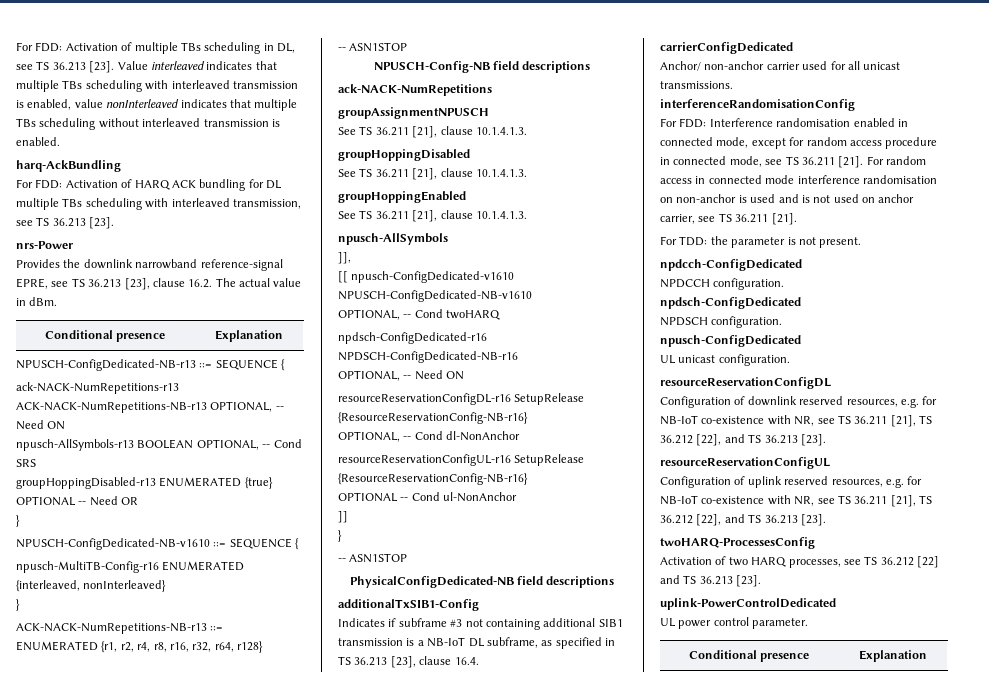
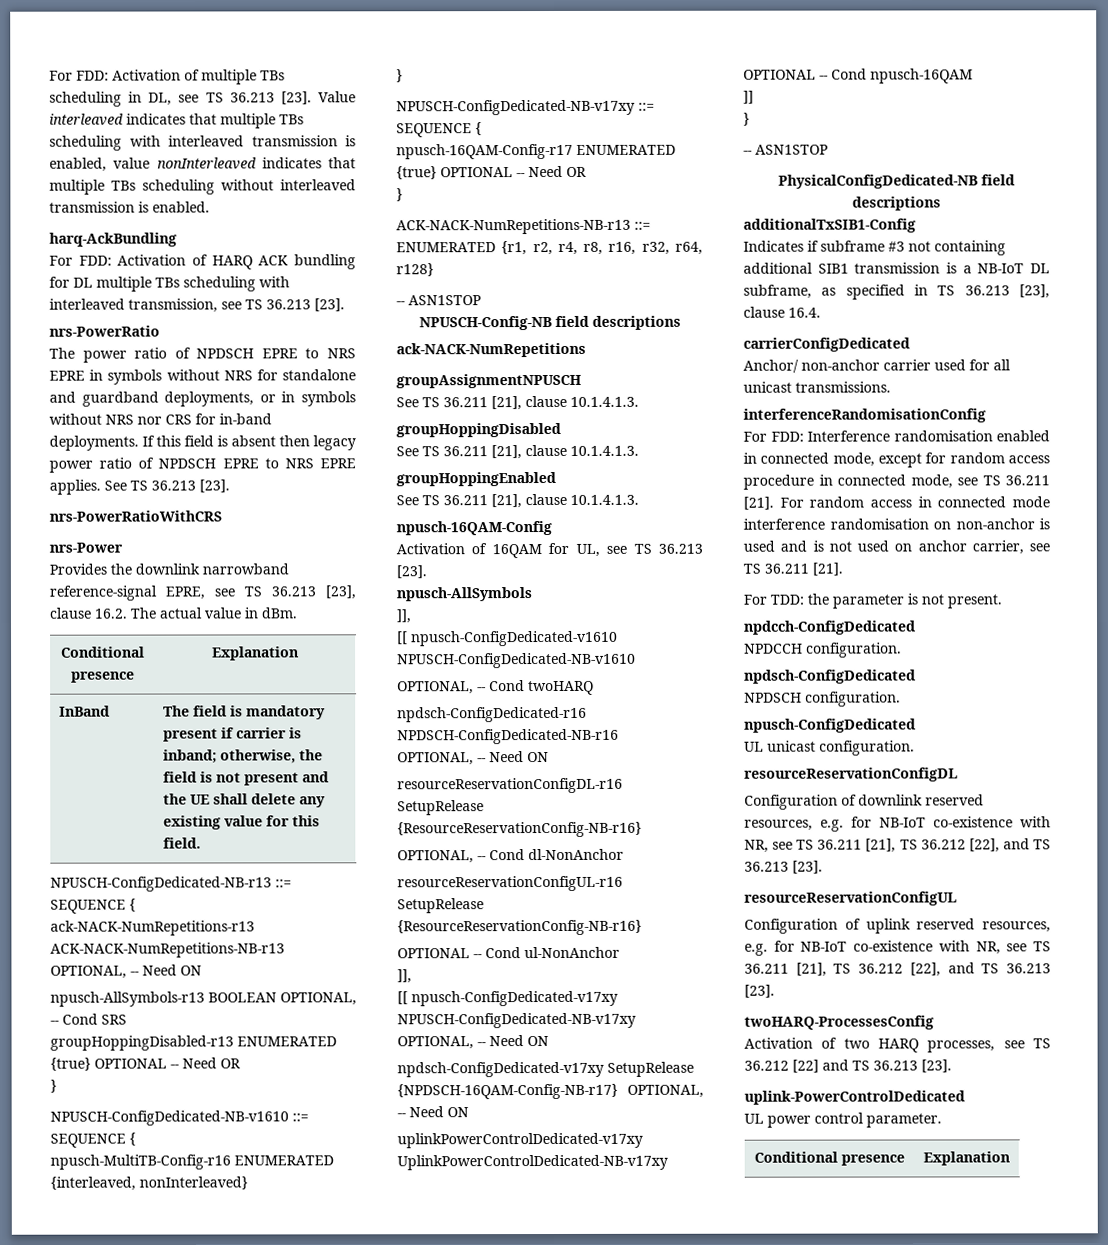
(115, 223) none -> [49,325,160,337] [49,347,356,363] [49,369,356,385] [49,391,356,407] [49,413,272,425] [49,435,356,451] [49,457,356,473] [49,479,230,495] [49,510,222,522] // nrs-PowerRatio // The power ratio of NPDSCH EPRE to NRS EPRE in symbols without NRS for standalone and guardband deployments, or in symbols without NRS nor CRS for in-band deployments. If this field is absent then legacy power ratio of NPDSCH EPRE to NRS EPRE applies. See TS 36.213 [23]. // nrs-PowerRatioWithCRS
(283, 336) none -> [58,705,110,717] [162,705,326,720] [162,727,302,742] [162,749,323,764] [162,771,329,786] [162,793,326,808] [162,815,320,830] [162,837,201,849] // InBand | The field is mandatory present if carrier is inband; otherwise, the field is not present and the UE shall delete any existing value for this field.
(20, 605) none -> [396,99,655,116] [396,122,482,138] [396,143,676,160] [396,165,587,180] [396,188,403,202] // NPUSCH-ConfigDedicated-NB-v17xy ::= SEQUENCE { // npusch-16QAM-Config-r17 ENUMERATED {true} OPTIONAL -- Need OR // }
(527, 215) none -> [396,521,552,536] [396,542,703,559] [396,565,427,579] // npusch-16QAM-Config // Activation of 16QAM for UL, see TS 36.213 [23].
(518, 497) none -> [397,969,412,984] [397,990,618,1007] [397,1012,636,1029] [397,1035,549,1050] [397,1061,694,1078] [397,1083,704,1100] [397,1106,469,1118] [397,1132,643,1149] [397,1154,668,1171] [743,68,973,84] // ]], // [[ npusch-ConfigDedicated-v17xy NPUSCH-ConfigDedicated-NB-v17xy OPTIONAL, -- Need ON // npdsch-ConfigDedicated-v17xy SetupRelease {NPDSCH-16QAM-Config-NB-r17} OPTIONAL, -- Need ON // uplinkPowerControlDedicated-v17xy UplinkPowerControlDedicated-NB-v17xy OPTIONAL -- Cond npusch-16QAM

